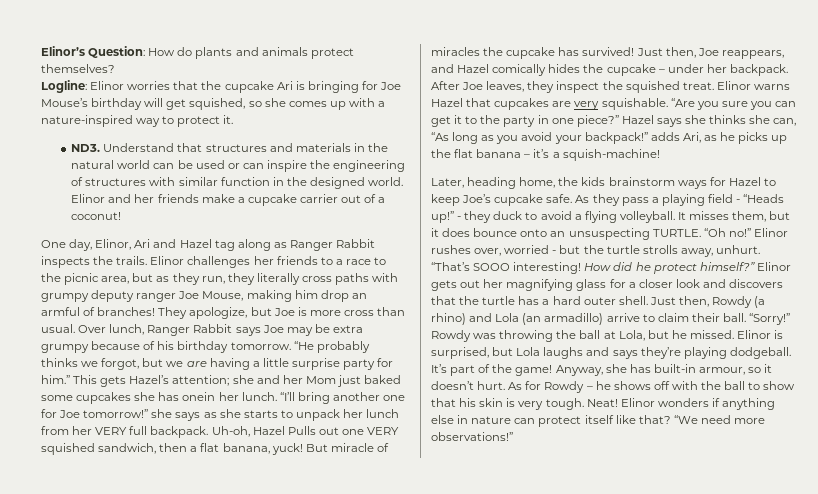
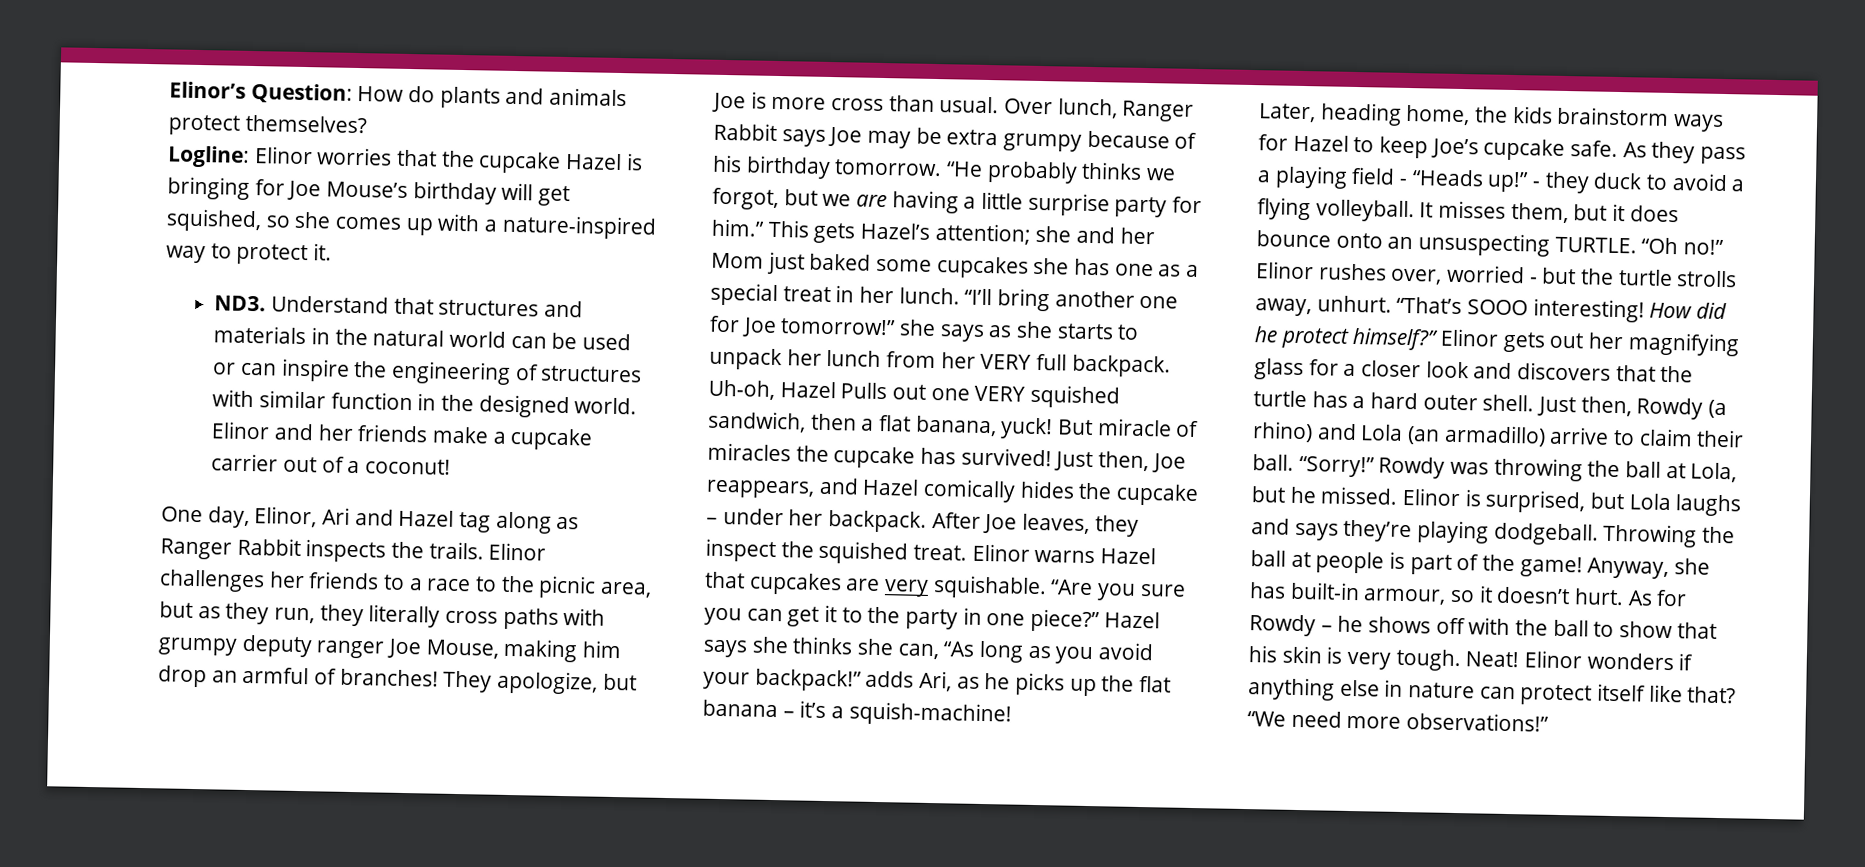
[276,81,293,90] Ari -> [565,152,623,171] Hazel
[182,392,216,401] onein -> [1114,263,1200,278] [710,282,855,307] one as a special treat in
[431,364,447,373] It’s -> [1602,523,1736,548] [1250,550,1406,574] Throwing the ball at people is

